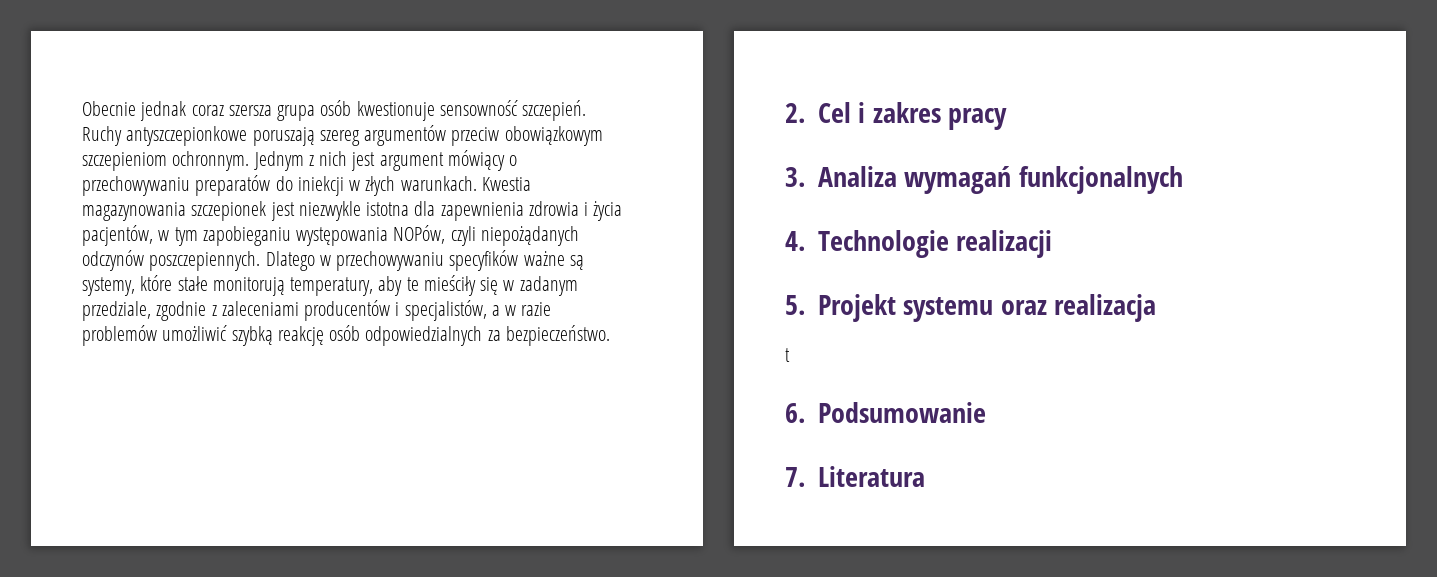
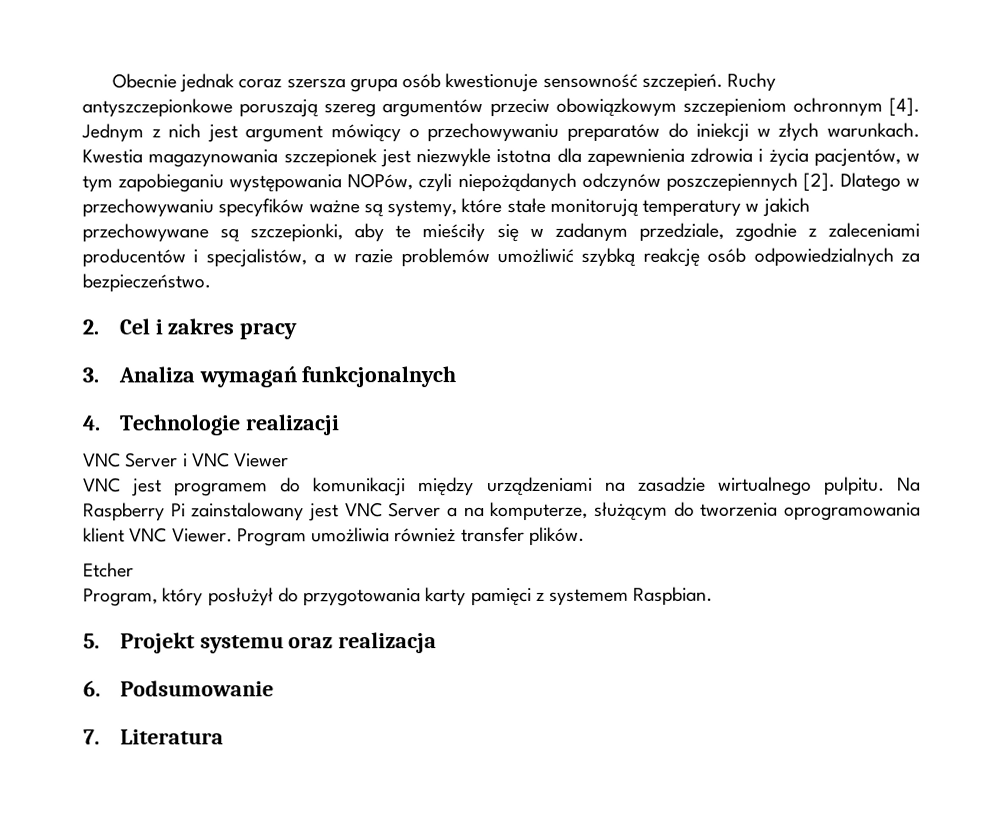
[172,151,250,171] ochronnym. -> [792,97,920,117] ochronnym [4].
[149,251,261,271] poszczepiennych. -> [665,172,835,192] poszczepiennych [2].
[290,277,374,296] temperatury, -> [642,197,810,217] [82,223,344,243] temperatury w jakich przechowywane są szczepionki,
(1053, 244) none -> [83,452,290,468] [83,476,922,497] [83,501,921,522] [83,526,585,547] [83,562,134,578] [83,586,714,607] // VNC Server i VNC Viewer // VNC jest programem do komunikacji między urządzeniami na zasadzie wirtualnego pulpitu. Na Raspberry Pi zainstalowany jest VNC Server a na komputerze, służącym do tworzenia oprogramowania klient VNC Viewer. Program umożliwia również transfer plików. // Etcher // Program, który posłużył do przygotowania karty pamięci z systemem Raspbian.
[785,348,790,362] // t -> (438, 643) none

